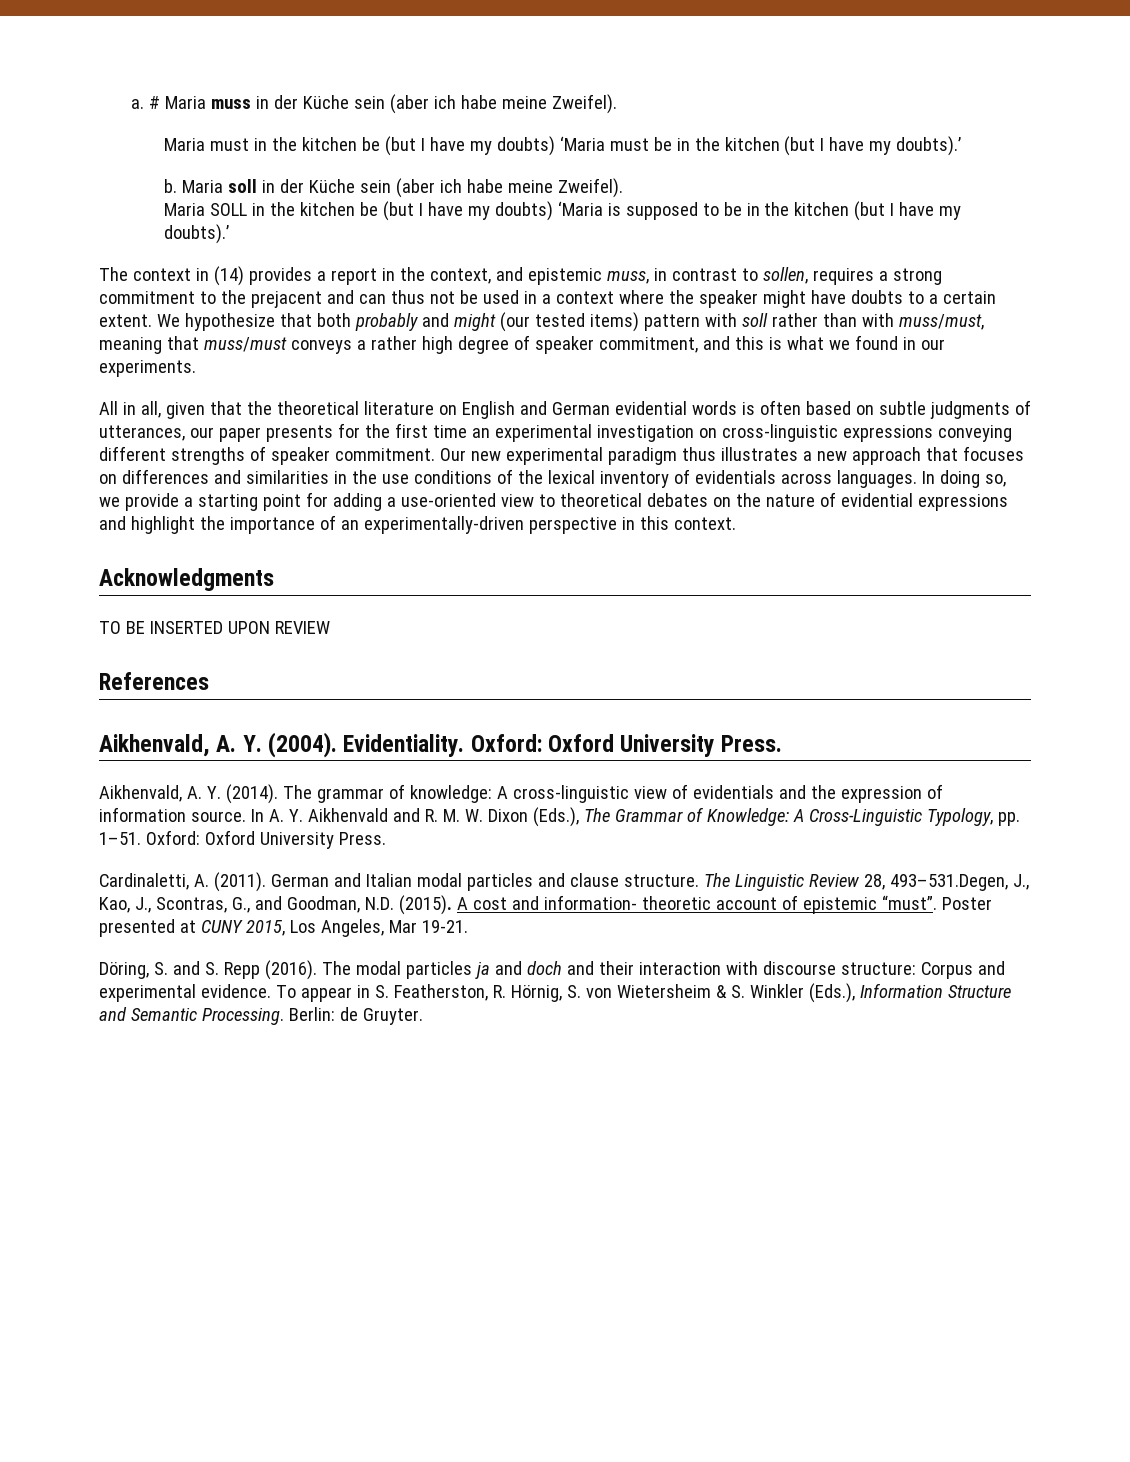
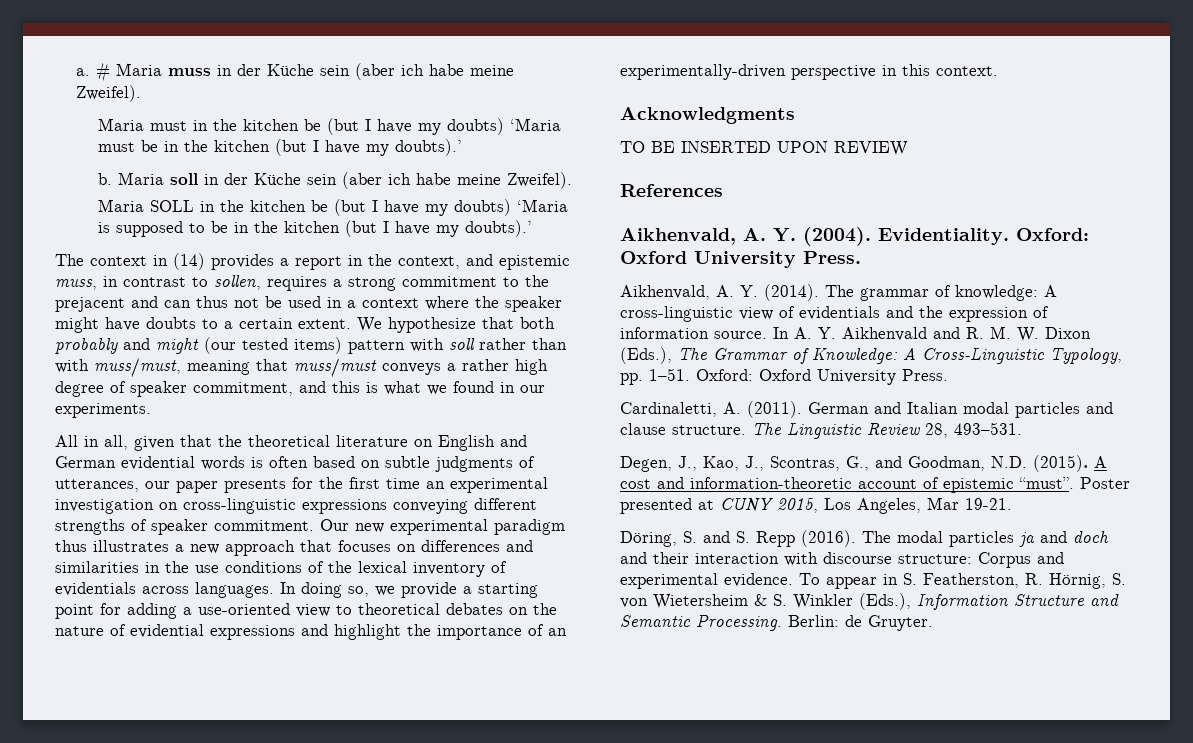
[889,874,1008,891] 493–531.Degen, -> [954,422,1022,435] [620,456,672,472] 493–531. // Degen,
[543,895,711,910] information- theoretic -> [690,477,852,489] information-theoretic

